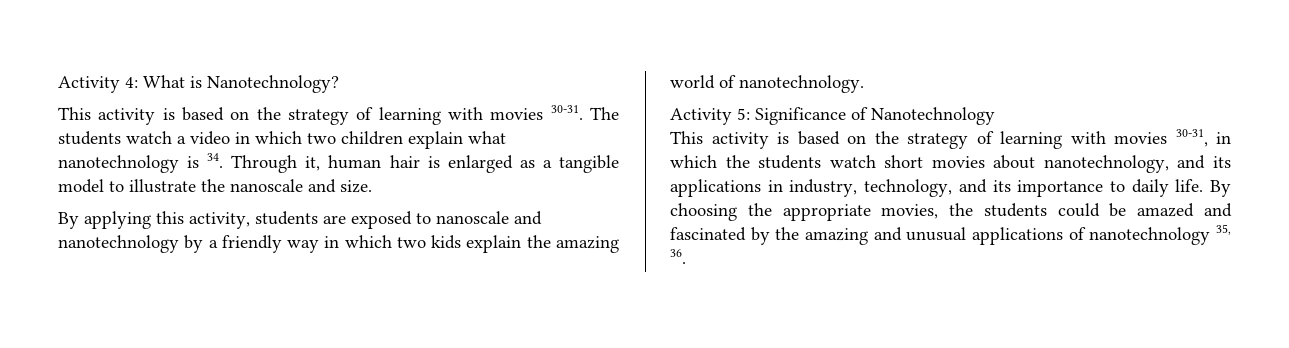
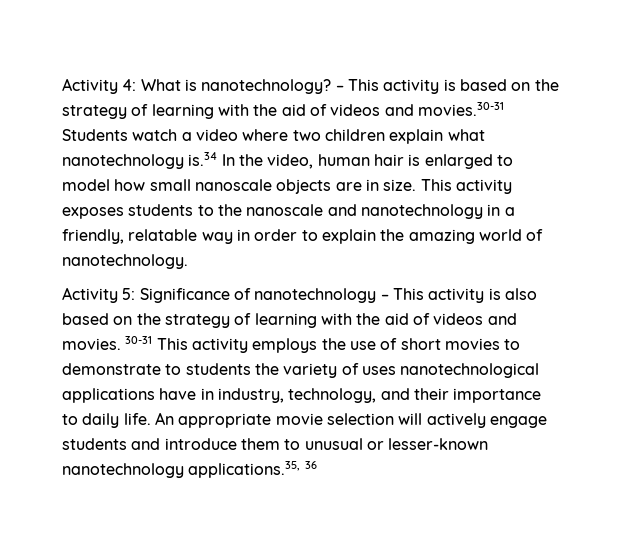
[207,75,339,93] Nanotechnology? // -> [201,79,344,94] nanotechnology? –
[490,105,619,120] [58,131,121,145] movies 30-31. The students -> [253,102,504,116] [62,129,128,141] the aid of videos and movies.30-31 Students
[235,131,302,144] in which -> [242,129,289,141] where
[187,153,619,173] [58,179,372,193] [58,211,542,229] [58,235,462,253] is 34. Through it, human hair is enlarged as a tangible model to illustrate the nanoscale and size. // By applying this activity, students are exposed to nanoscale and nanotechnology by a friendly way in which two kids -> [188,152,513,169] [62,179,512,194] [62,204,515,219] [62,229,318,244] is.34 In the video, human hair is enlarged to model how small nanoscale objects are in size. This activity exposes students to the nanoscale and nanotechnology in a friendly, relatable way in order to
[871,107,995,125] [670,129,1231,149] [670,155,1231,173] [670,179,761,197] Nanotechnology // This activity is based on the strategy of learning with movies 30-31, in which the students watch short movies about nanotechnology, and its applications -> [254,288,537,303] [62,313,517,328] [62,336,521,353] [62,363,540,378] [62,388,197,403] nanotechnology – This activity is also based on the strategy of learning with the aid of videos and movies. 30-31 This activity employs the use of short movies to demonstrate to students the variety of uses nanotechnological applications have
[992,180,1011,192] its -> [413,388,449,400] their
[1210,180,1231,197] [670,203,1232,221] [670,224,1231,245] [670,249,686,264] By choosing the appropriate movies, the students could be amazed and fascinated by the amazing and unusual applications of nanotechnology 35, 36. -> [154,412,547,428] [62,438,489,450] [62,461,317,478] An appropriate movie selection will actively engage students and introduce them to unusual or lesser-known nanotechnology applications.35, 36

